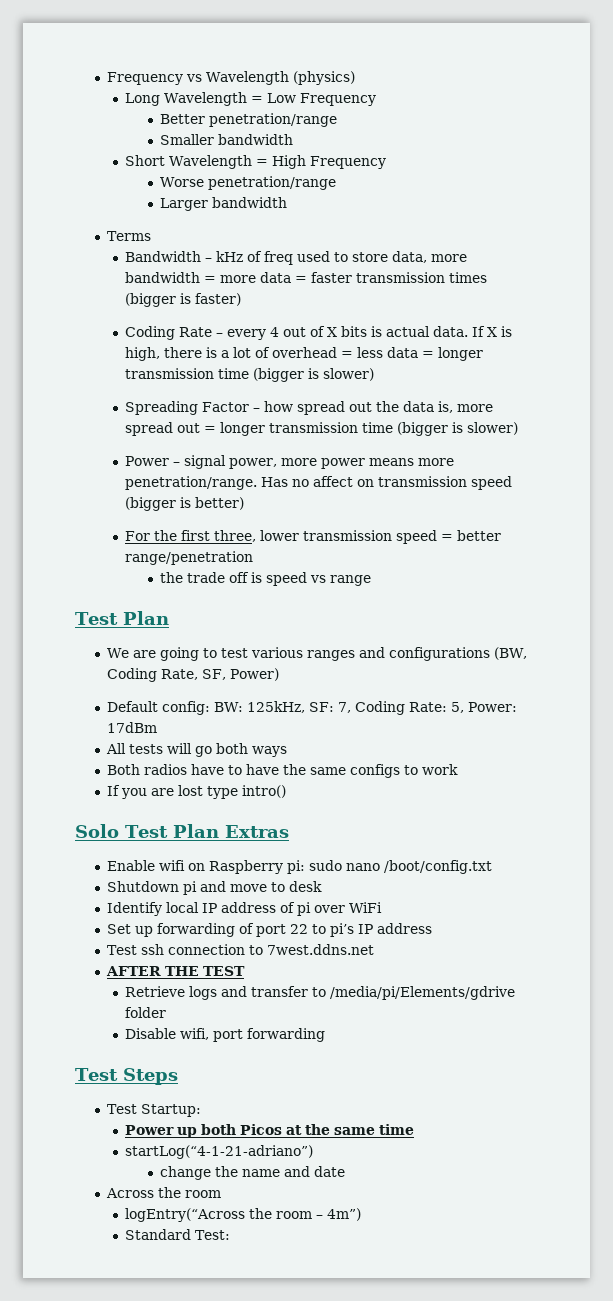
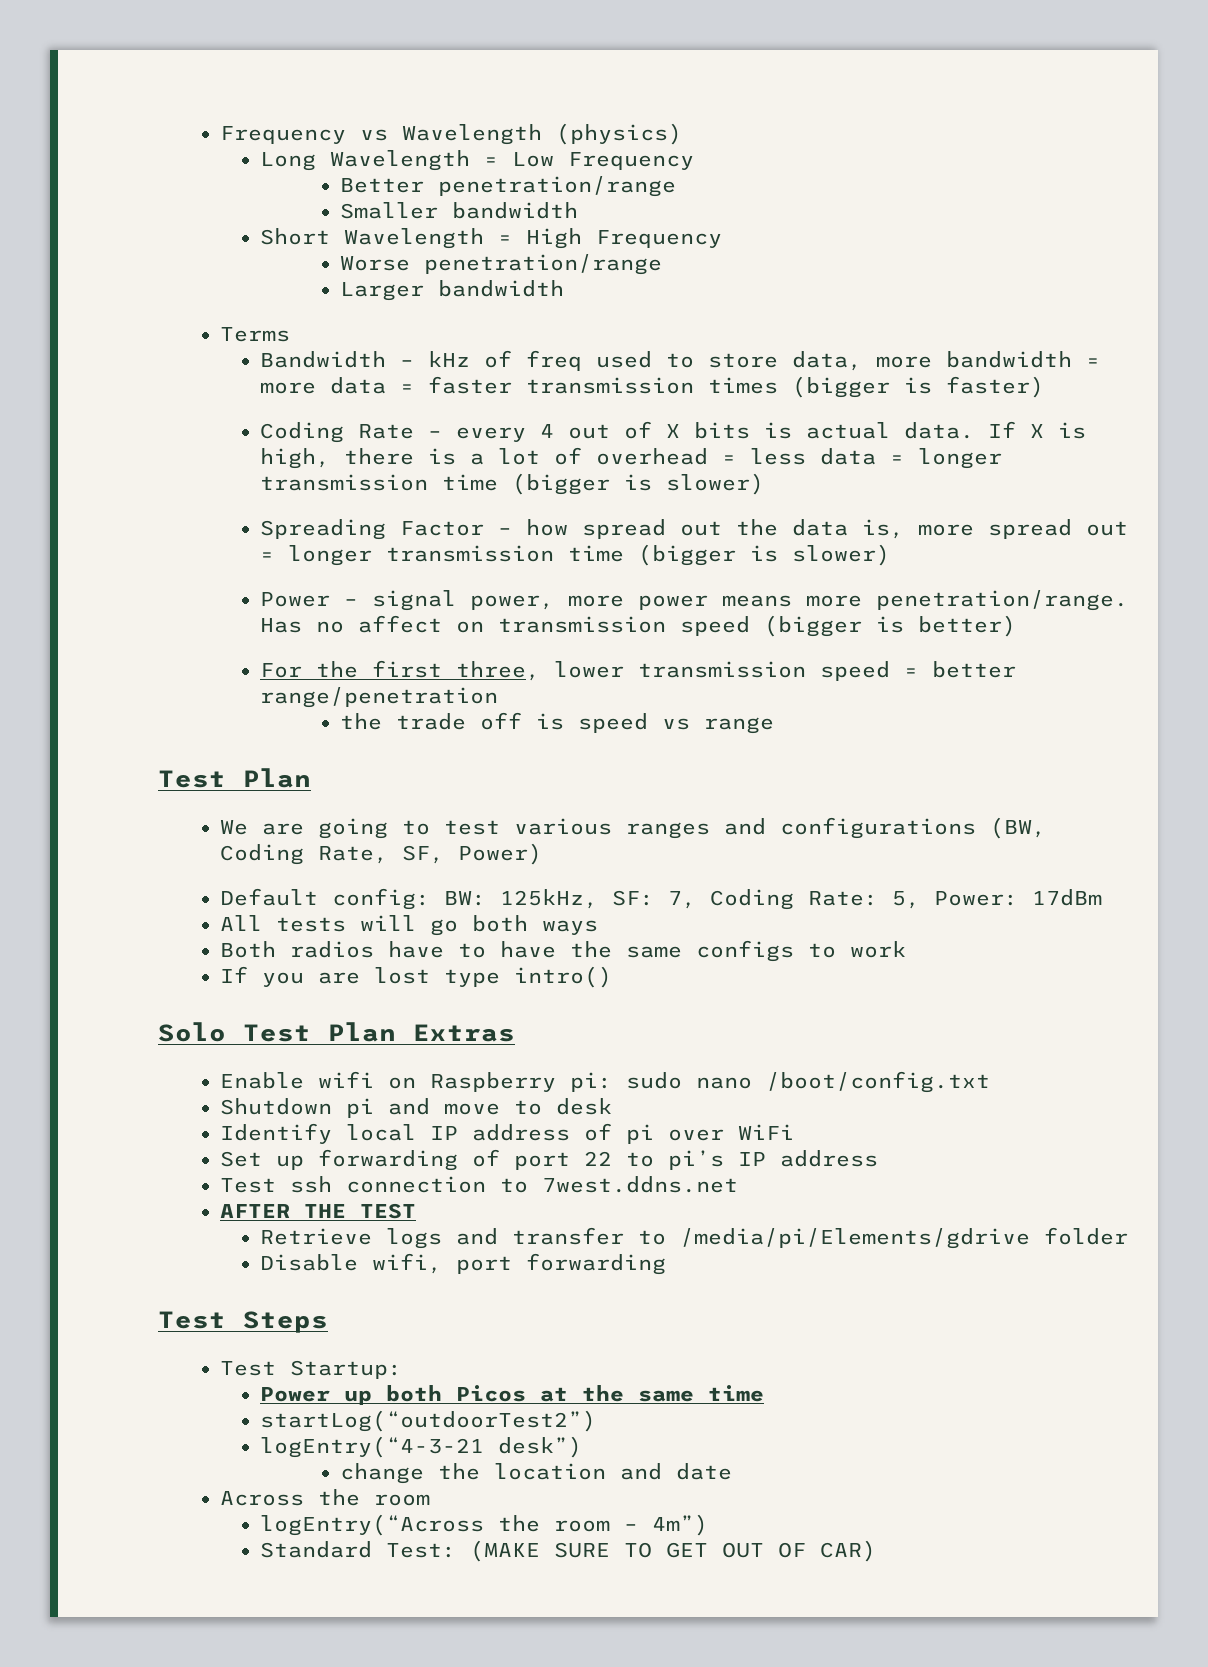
[124,1145,313,1159] startLog(“4-1-21-adriano”) -> [259,1410,596,1432] [259,1436,582,1458] startLog(“outdoorTest2”) // logEntry(“4-3-21 desk”)
[242,1169,281,1177] name -> [493,1463,606,1480] location
(230, 1235) none -> [469,1540,876,1562] (MAKE SURE TO GET OUT OF CAR)

